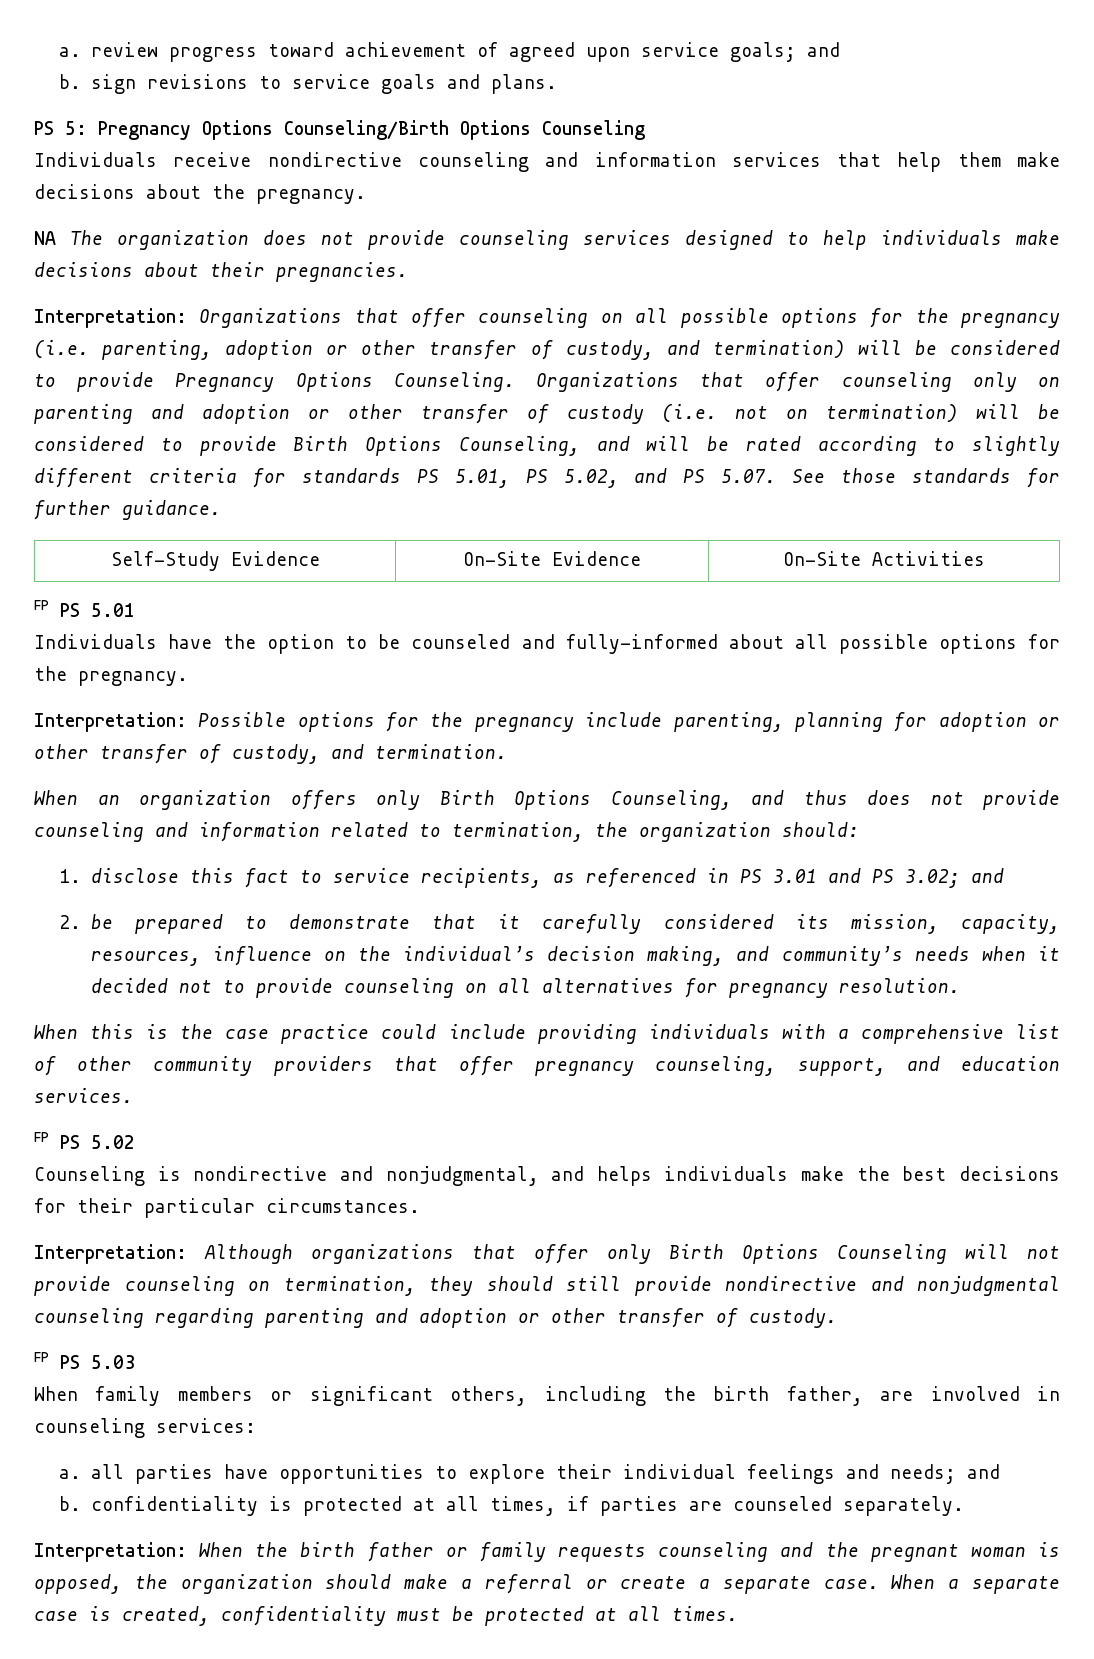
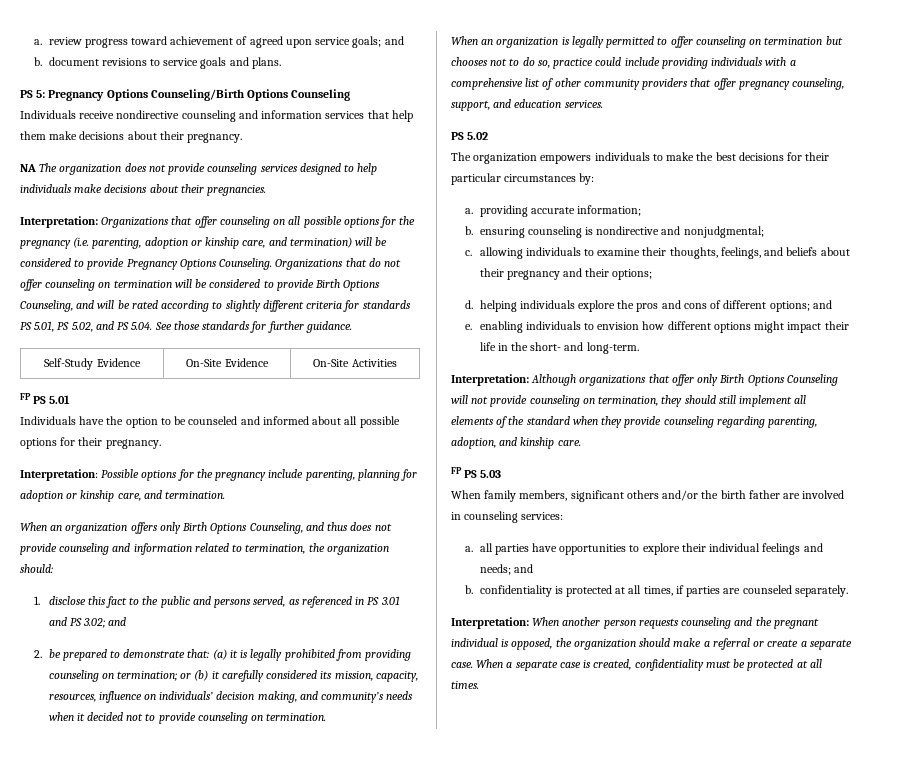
[90,74,136,94] sign -> [48,57,99,66] document
[212,184,245,199] the -> [159,131,184,140] their
[361,340,654,360] other transfer of custody, -> [205,237,266,249] kinship care,
[765,372,1061,392] [34,404,958,424] offer counseling only on parenting and adoption or other transfer of custody (i.e. not on termination) -> [368,258,402,267] [20,279,172,291] do not offer counseling on termination
[721,469,777,483] 5.07. -> [131,322,153,330] 5.04.
[565,634,718,654] fully-informed -> [262,416,309,425] informed
[34,666,67,681] the -> [78,437,103,446] their
[34,744,320,764] other transfer of custody, -> [80,490,141,502] kinship care,
[332,868,542,888] service recipients, -> [142,596,286,608] the public and persons served,
[432,914,477,929] that -> [187,649,412,661] [48,670,209,682] that: (a) it is legally prohibited from providing counseling on termination; or (b)
[357,946,536,961] the individual’s -> [159,691,214,700] individuals’
[497,978,960,998] [34,1024,270,1039] all alternatives for pregnancy resolution. // When this is the case -> [266,713,327,721] [451,36,843,48] [451,57,550,68] termination. // When an organization is legally permitted to offer counseling on termination but chooses not to do so,
[34,1132,49,1142] FP -> (603, 104) none
[34,1166,789,1186] Counseling is nondirective and nonjudgmental, and helps individuals -> [451,152,663,164] The organization empowers individuals to
[266,1198,420,1213] circumstances. -> [504,173,595,185] [465,205,641,217] [465,226,764,238] [465,247,850,259] [479,268,653,280] [465,300,832,312] [465,321,849,333] [479,342,639,354] circumstances by: // a. providing accurate information; // b. ensuring counseling is nondirective and nonjudgmental; // c. allowing individuals to examine their thoughts, feelings, and beliefs about their pregnancy and their options; // d. helping individuals explore the pros and cons of different options; and // e. enabling individuals to envision how different options might impact their life in the short- and long-term.
[634,1276,1060,1296] [34,1308,837,1328] provide nondirective and nonjudgmental counseling regarding parenting and adoption or other transfer of custody. -> [739,395,807,407] [451,416,818,428] [451,437,581,449] implement all elements of the standard when they provide counseling regarding parenting, adoption, and kinship care.
[177,1386,863,1406] members or significant others, including the birth father, -> [519,490,780,502] members, significant others and/or the birth father
[255,1542,546,1562] the birth father or family -> [562,617,636,629] another person
[970,1547,1026,1557] woman -> [451,638,498,647] individual

